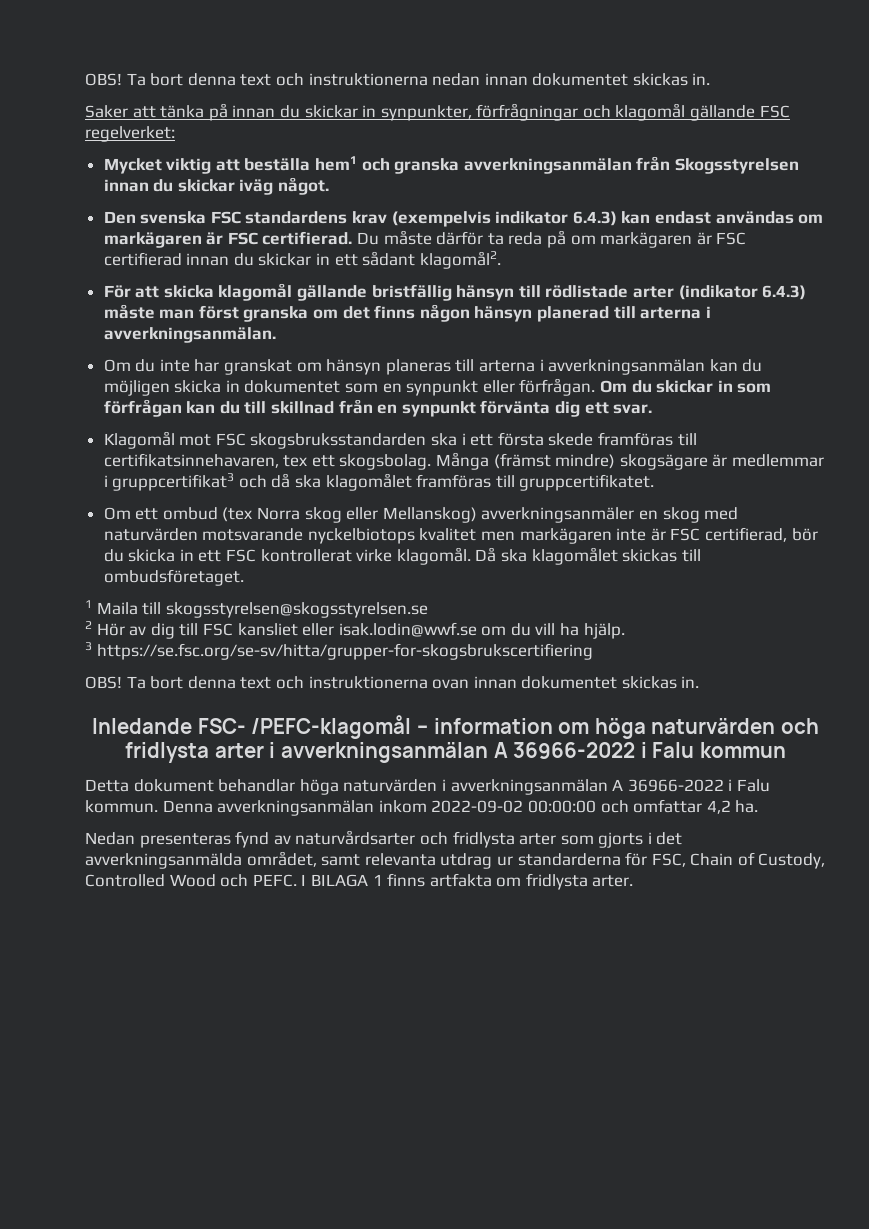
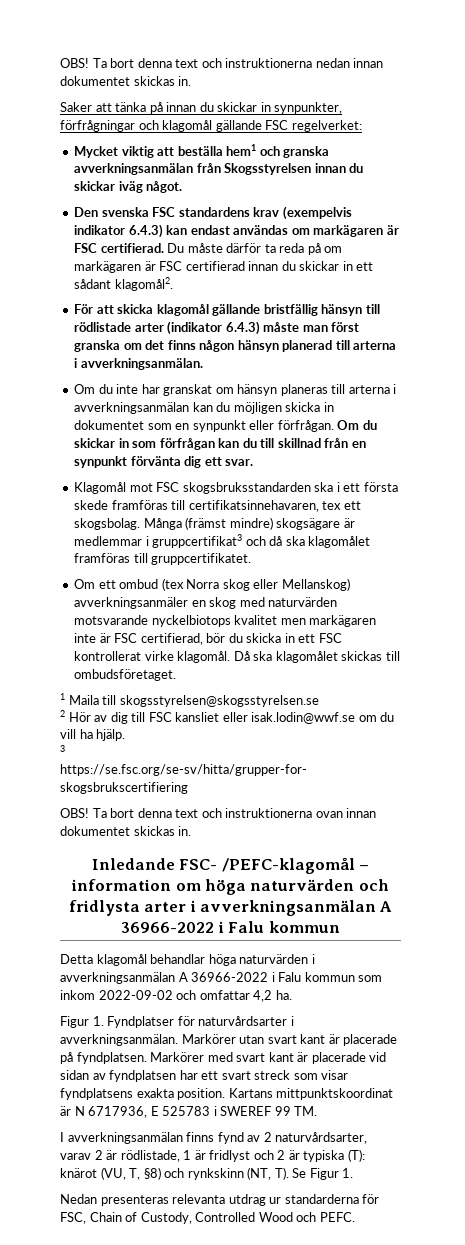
[133,779,214,792] dokument -> [96,954,147,966] klagomål
[85,800,375,816] kommun. Denna avverkningsanmälan -> [304,972,383,982] kommun som
[527,800,596,813] 00:00:00 -> (173, 995) none
[85,830,683,848] [85,851,361,869] Nedan presenteras fynd av naturvårdsarter och fridlysta arter som gjorts i det avverkningsanmälda området, samt -> [60,1016,294,1028] [60,1034,398,1046] [60,1052,387,1064] [60,1070,349,1082] [60,1088,394,1100] [60,1106,318,1118] [60,1132,368,1144] [60,1149,365,1162] [60,1167,354,1180] [60,1194,169,1206] Figur 1. Fyndplatser för naturvårdsarter i avverkningsanmälan. Markörer utan svart kant är placerade på fyndplatsen. Markörer med svart kant är placerade vid sidan av fyndplatsen har ett svart streck som visar fyndplatsens exakta position. Kartans mittpunktskoordinat är N 6717936, E 525783 i SWEREF 99 TM. // I avverkningsanmälan finns fynd av 2 naturvårdsarter, varav 2 är rödlistade, 1 är fridlyst och 2 är typiska (T): knärot (VU, T, §8) och rynkskinn (NT, T). Se Figur 1. // Nedan presenteras
[301,873,634,890] I BILAGA 1 finns artfakta om fridlysta arter. -> (355, 1217) none

